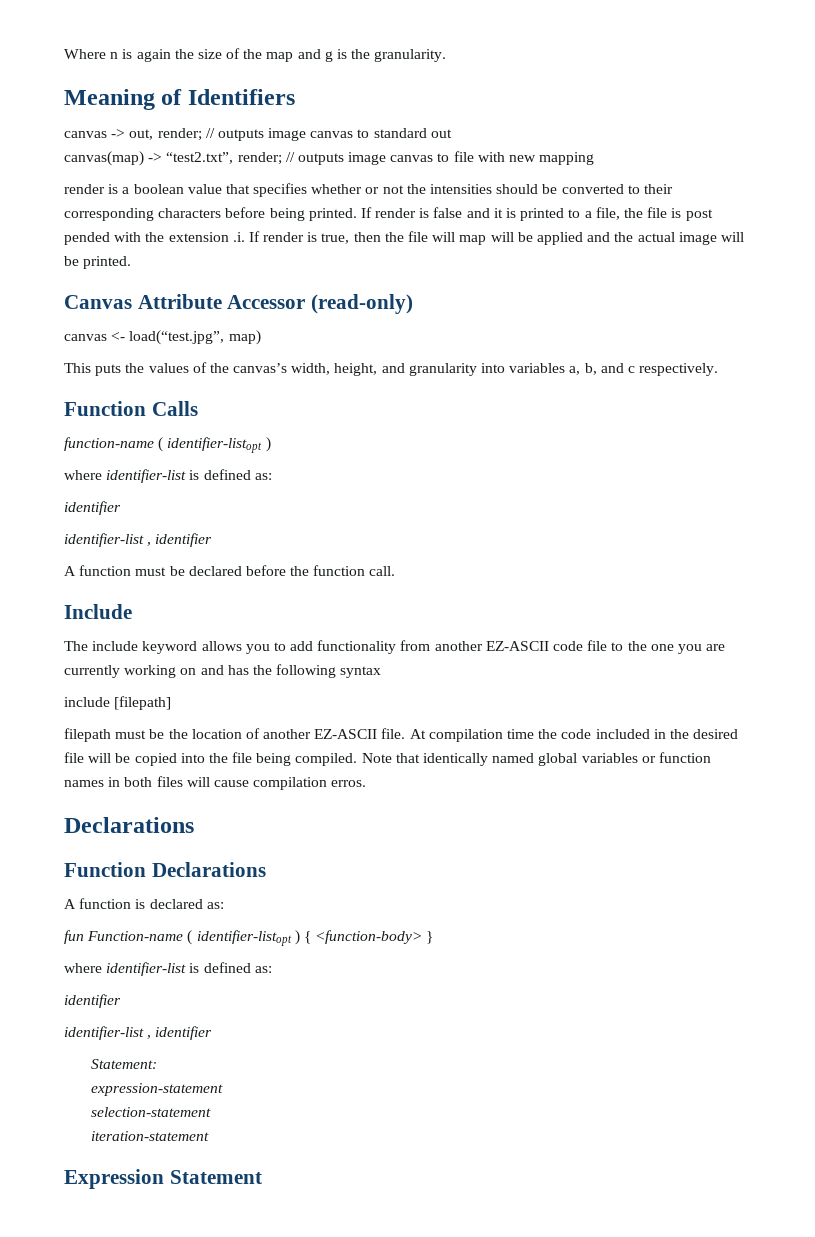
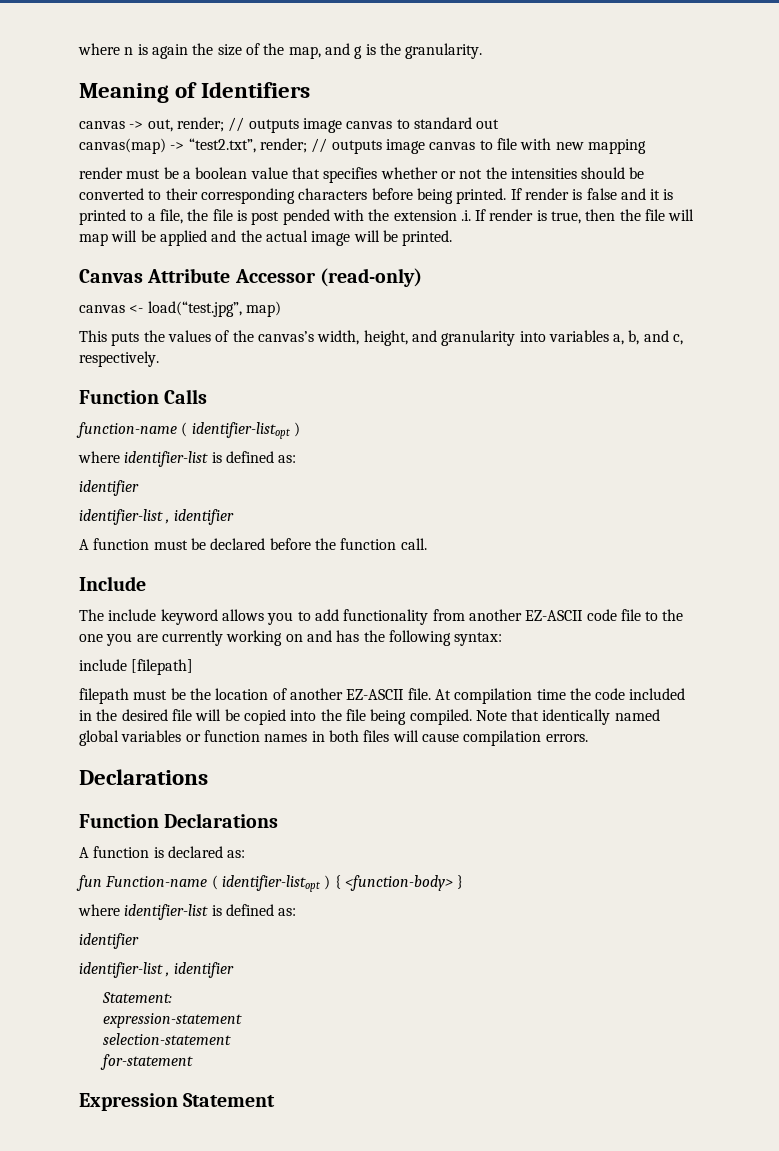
[64,49,106,59] Where -> [78,43,120,55] where
[266,52,294,62] map -> [288,46,321,59] map,
[108,184,119,194] is -> [126,167,179,179] must be
[627,366,635,373] c -> [673,334,684,345] c,
[340,666,382,678] syntax -> [454,632,503,646] syntax:
[331,780,367,787] erros. -> [545,734,588,742] errors.
[90,1131,209,1141] iteration-statement -> [100,1054,194,1070] for-statement

